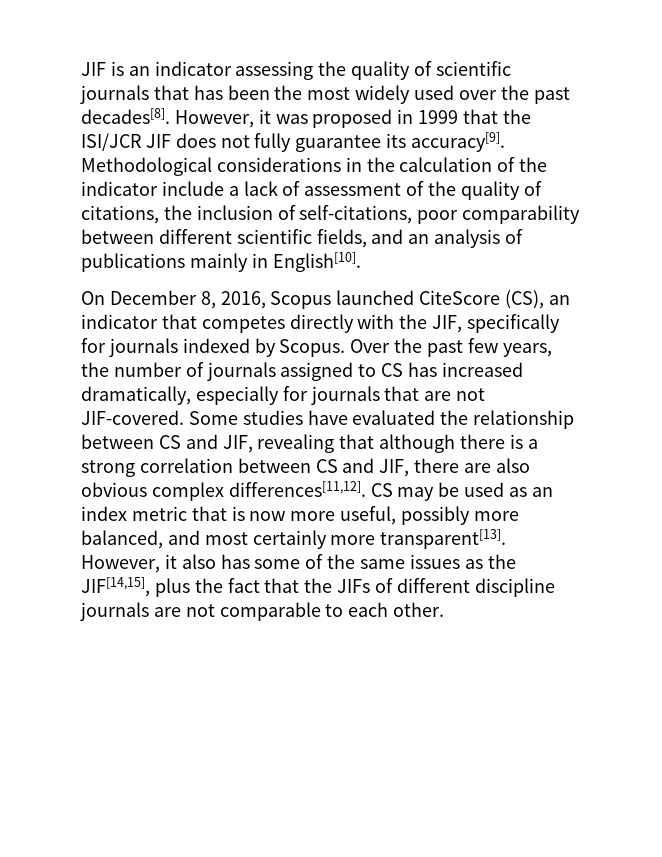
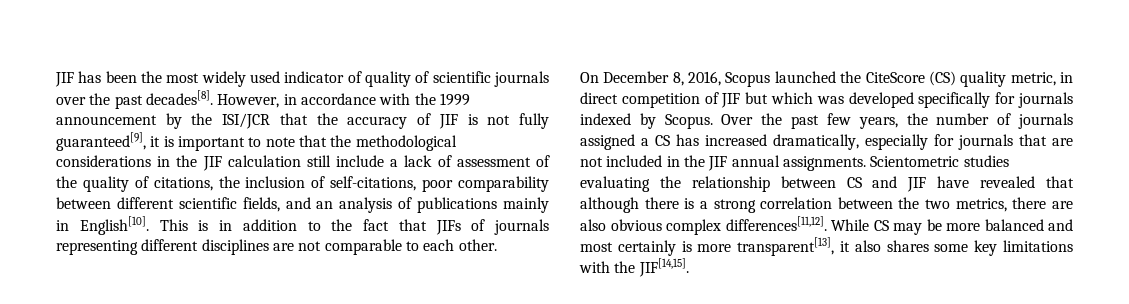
[81,61,511,80] [80,85,189,104] JIF is an indicator assessing the quality of scientific journals that -> [55,72,74,87] JIF
(455, 92) none -> [284,71,549,87] indicator of quality of scientific journals
[258,109,531,128] [81,132,506,152] [81,157,548,176] [81,181,158,196] it was proposed in 1999 that the ISI/JCR JIF does not fully guarantee its accuracy[9]. Methodological considerations in the calculation of the indicator -> [283,93,470,106] [56,113,550,129] [56,132,457,151] [56,155,331,171] in accordance with the 1999 announcement by the ISI/JCR that the accuracy of JIF is not fully guaranteed[9], it is important to note that the methodological considerations in the JIF calculation still
(361, 262) none -> [159,219,549,235] [56,239,497,255] This is in addition to the fact that JIFs of journals representing different disciplines are not comparable to each other.
[419,290,570,309] [81,314,463,333] CiteScore (CS), an indicator that competes directly with the JIF, -> [840,71,1073,87] [580,92,914,108] the CiteScore (CS) quality metric, in direct competition of JIF but which was developed
[358,364,377,377] to -> [641,138,649,146] a
[81,410,436,425] JIF-covered. Some studies have evaluated -> [606,155,1009,171] [580,176,650,192] included in the JIF annual assignments. Scientometric studies evaluating
[222,434,335,453] JIF, revealing -> [907,176,1036,192] JIF have revealed
[315,458,410,477] CS and JIF, -> [898,197,1007,212] the two metrics,
(366, 489) none -> [831,219,869,231] While
[464,482,553,497] [81,506,519,525] [81,529,507,549] [81,554,516,573] [81,577,555,597] [80,602,445,621] used as an index metric that is now more useful, possibly more balanced, and most certainly more transparent[13]. However, it also has some of the same issues as the JIF[14,15], plus the fact that the JIFs of different discipline journals are not comparable to each other. -> [946,219,1073,231] [580,237,1073,256] [579,258,689,277] more balanced and most certainly is more transparent[13], it also shares some key limitations with the JIF[14,15].

